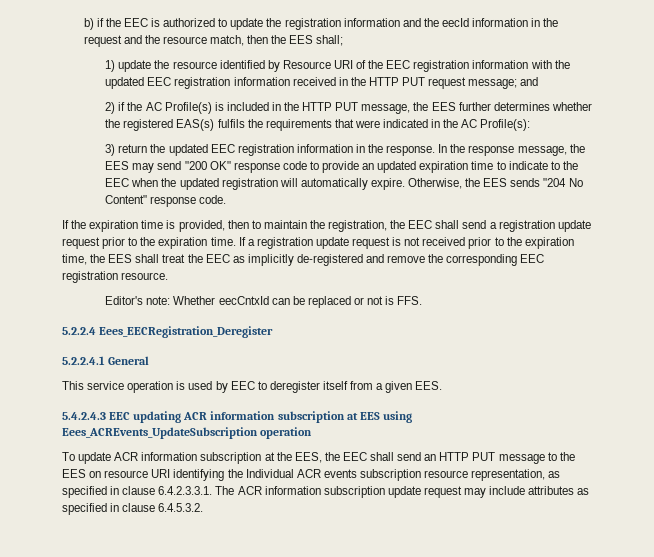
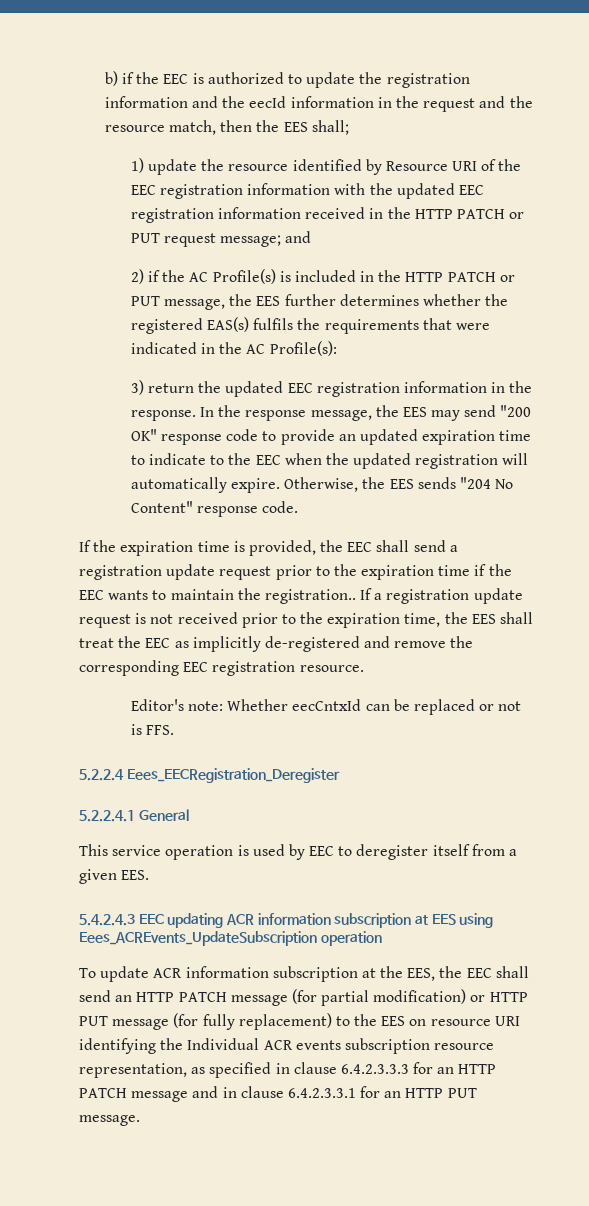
(399, 81) none -> [456,209,525,219] PATCH or
(333, 106) none -> [447,272,515,282] PATCH or
[227,220,388,232] then to maintain the registration, -> (316, 548) none
[210,237,236,246] time. -> [438,564,512,576] [79,588,356,604] time if the EEC wants to maintain the registration..
[472,452,545,464] PUT message -> [178,989,528,1006] [79,1013,332,1030] PATCH message (for partial modification) or HTTP PUT message (for fully replacement)
[158,486,590,498] [62,503,204,515] 6.4.2.3.3.1. The ACR information subscription update request may include attributes as specified in clause 6.4.5.3.2. -> [340,1062,497,1074] [79,1086,477,1102] [79,1115,140,1126] 6.4.2.3.3.3 for an HTTP PATCH message and in clause 6.4.2.3.3.1 for an HTTP PUT message.

